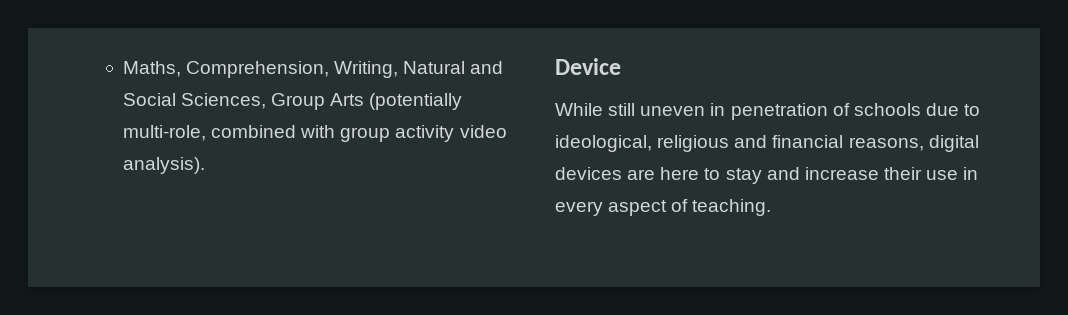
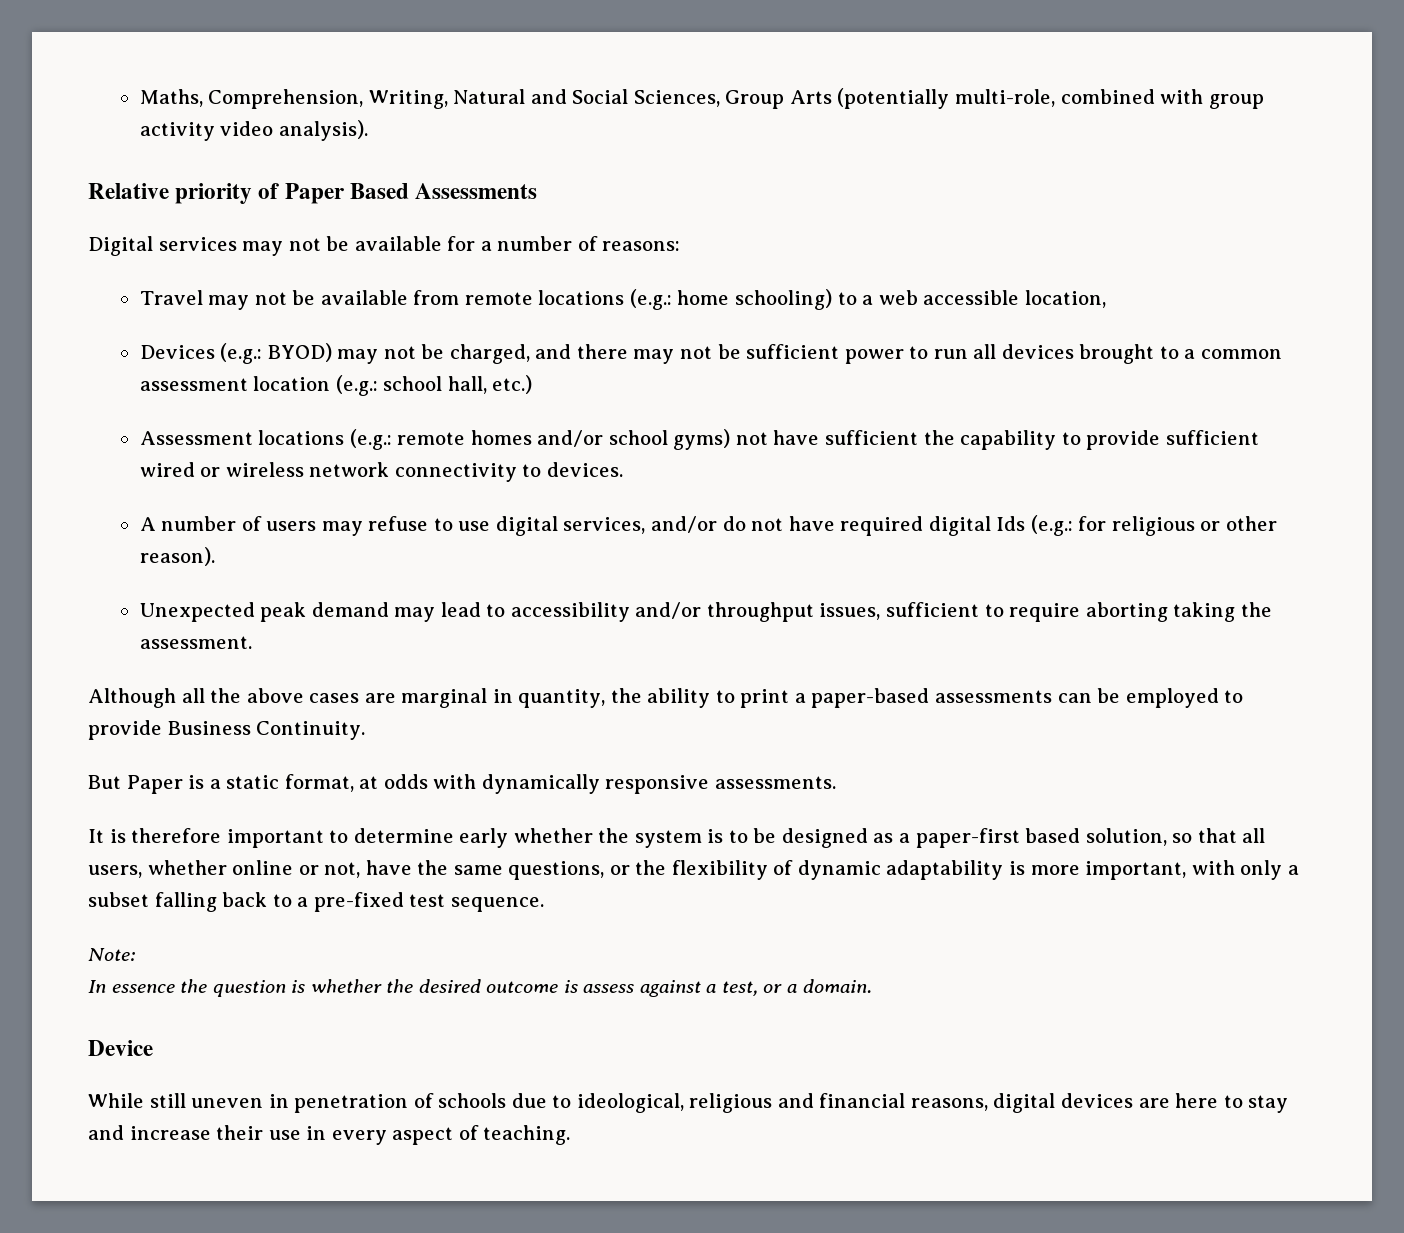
(205, 165) none -> [88,183,538,204] [88,236,681,256] [139,289,1106,310] [139,343,1282,364] [139,375,533,396] [139,429,1259,450] [139,462,623,482] [139,515,1277,536] [139,547,215,566] [139,602,1272,622] [139,636,252,649] [88,688,1244,708] [88,720,366,740] [88,774,836,794] [88,828,1266,848] [88,860,1299,880] [88,892,544,912] [88,948,135,961] [88,979,872,997] // Relative priority of Paper Based Assessments // Digital services may not be available for a number of reasons: // Travel may not be available from remote locations (e.g.: home schooling) to a web accessible location, // Devices (e.g.: BYOD) may not be charged, and there may not be sufficient power to run all devices brought to a common assessment location (e.g.: school hall, etc.) // Assessment locations (e.g.: remote homes and/or school gyms) not have sufficient the capability to provide sufficient wired or wireless network connectivity to devices. // A number of users may refuse to use digital services, and/or do not have required digital Ids (e.g.: for religious or other reason). // Unexpected peak demand may lead to accessibility and/or throughput issues, sufficient to require aborting taking the assessment. // Although all the above cases are marginal in quantity, the ability to print a paper-based assessments can be employed to provide Business Continuity. // But Paper is a static format, at odds with dynamically responsive assessments. // It is therefore important to determine early whether the system is to be designed as a paper-first based solution, so that all users, whether online or not, have the same questions, or the flexibility of dynamic adaptability is more important, with only a subset falling back to a pre-fixed test sequence. // Note: // In essence the question is whether the desired outcome is assess against a test, or a domain.

